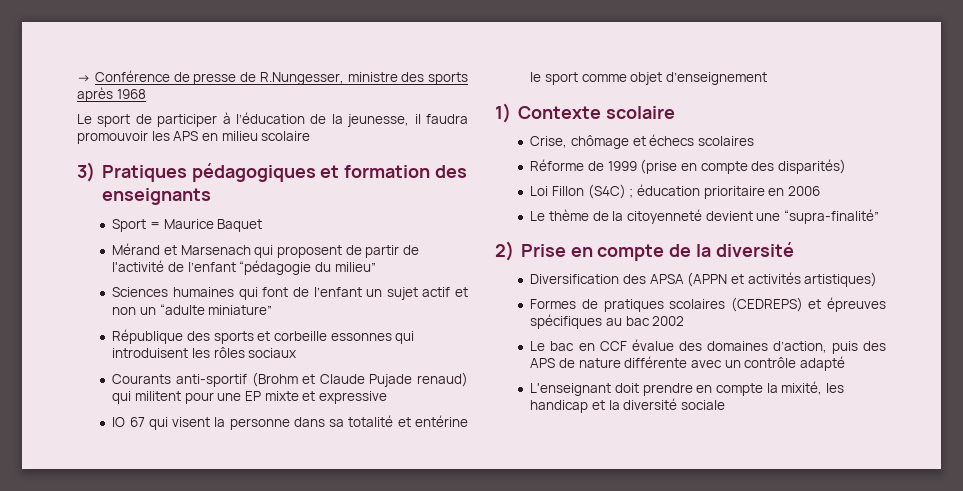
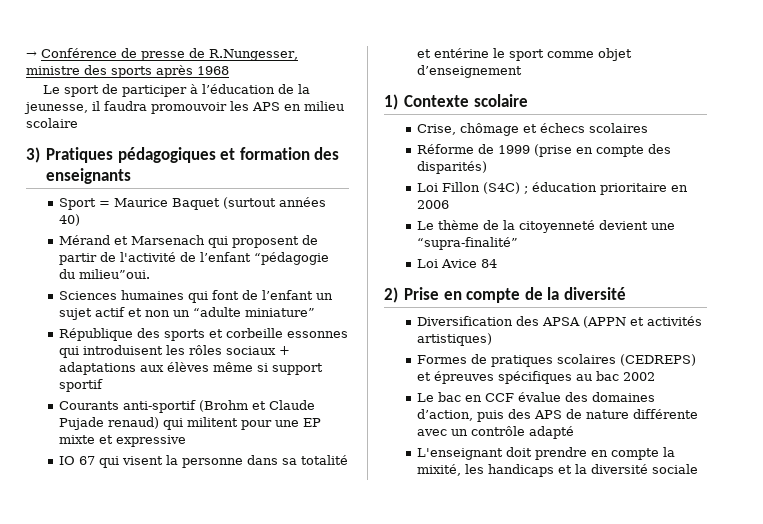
(263, 225) none -> [223,197,327,209] [59,214,81,226] (surtout années 40)
[334,262,376,272] milieu” -> [79,269,151,279] milieu”oui.
(297, 353) none -> [279,346,291,355] [59,362,324,375] [59,379,104,392] + adaptations aux élèves même si support sportif
(879, 216) none -> [417,259,498,268] // Loi Avice 84
[530,400,589,413] handicap -> [488,464,555,477] handicaps

